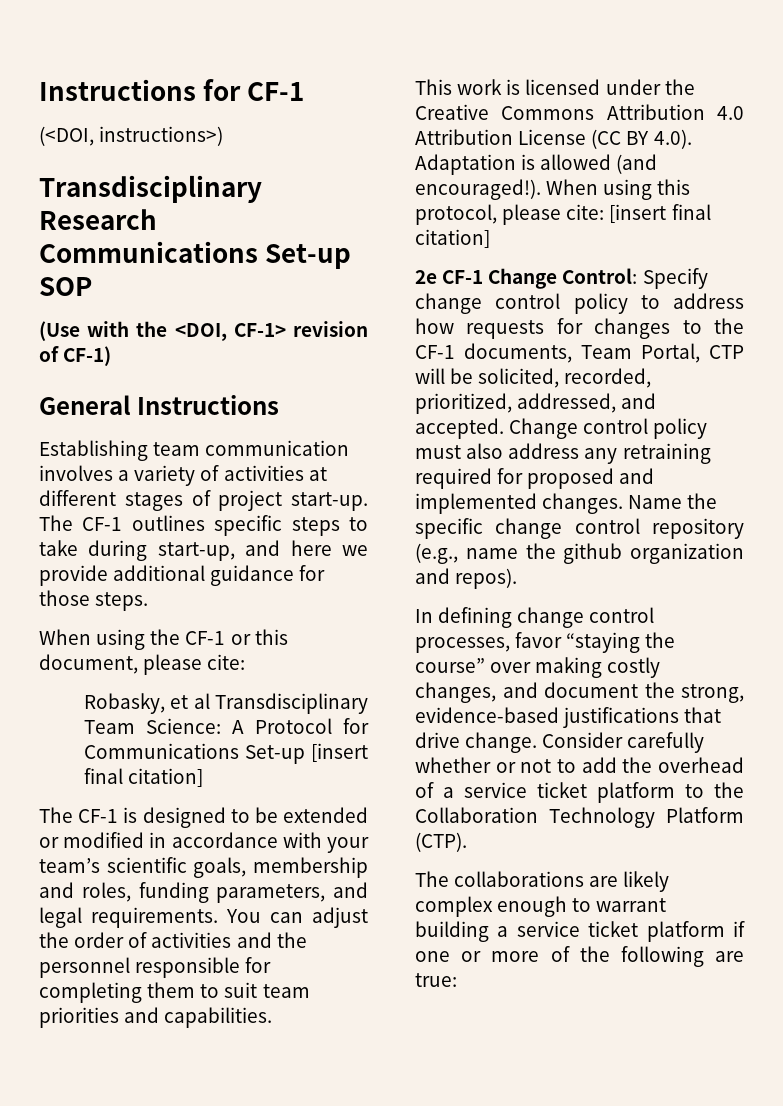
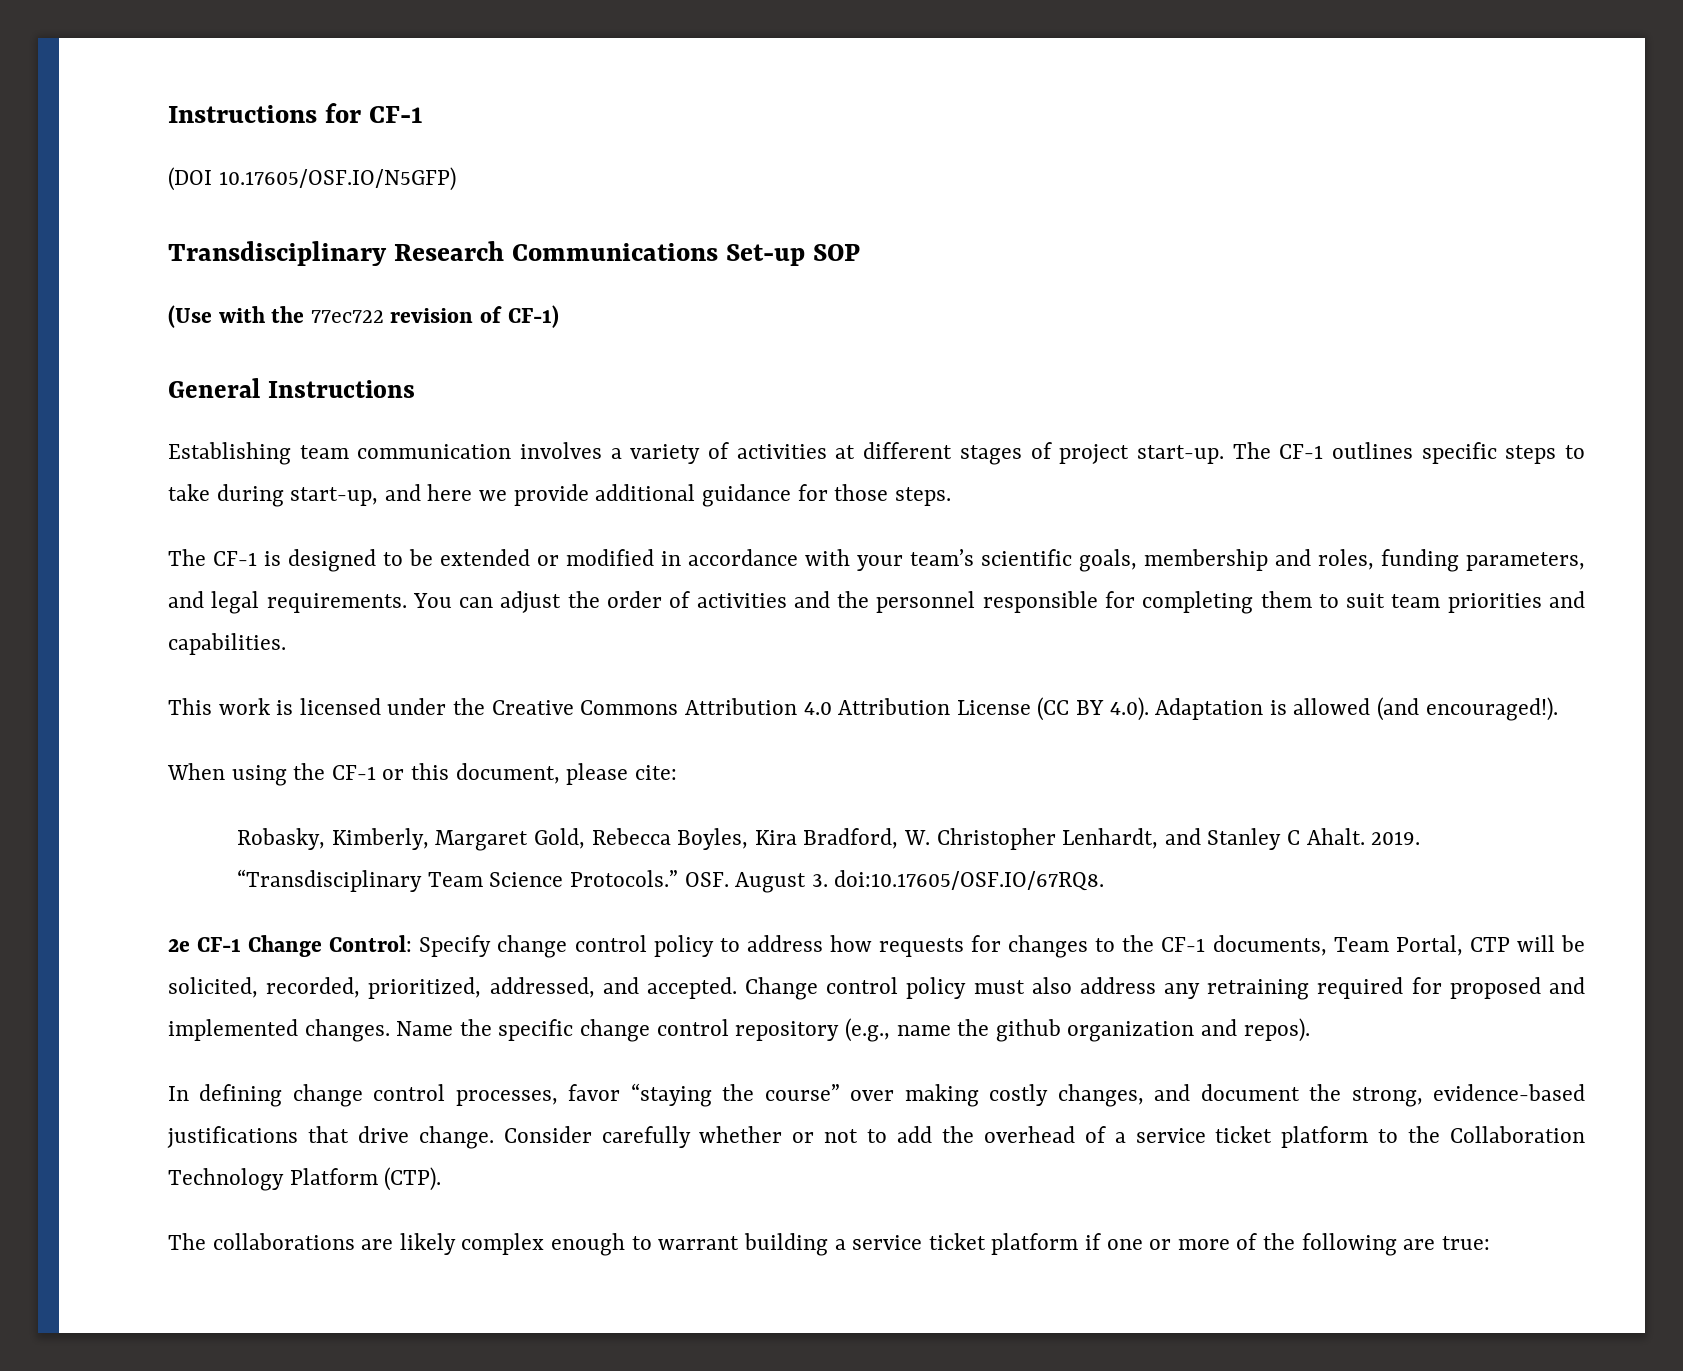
[39,126,224,146] (<DOI, instructions>) -> [168,167,456,191] (DOI 10.17605/OSF.IO/N5GFP)
[174,323,286,341] <DOI, CF-1> -> [310,310,384,323] 77ec722
[39,629,288,650] [39,654,246,675] [84,693,369,714] [84,718,369,734] [84,743,368,764] [84,768,204,787] // When using the CF-1 or this document, please cite: // Robasky, et al Transdisciplinary Team Science: A Protocol for Communications Set-up [insert final citation] -> (951, 496) none
[546,179,691,200] [415,204,711,225] [415,229,490,248] When using this protocol, please cite: [insert final citation] -> [167,763,677,786] [237,828,1421,851] [237,869,1105,893] // When using the CF-1 or this document, please cite: // Robasky, Kimberly, Margaret Gold, Rebecca Boyles, Kira Bradford, W. Christopher Lenhardt, and Stanley C Ahalt. 2019. “Transdisciplinary Team Science Protocols.” OSF. August 3. doi:10.17605/OSF.IO/67RQ8.

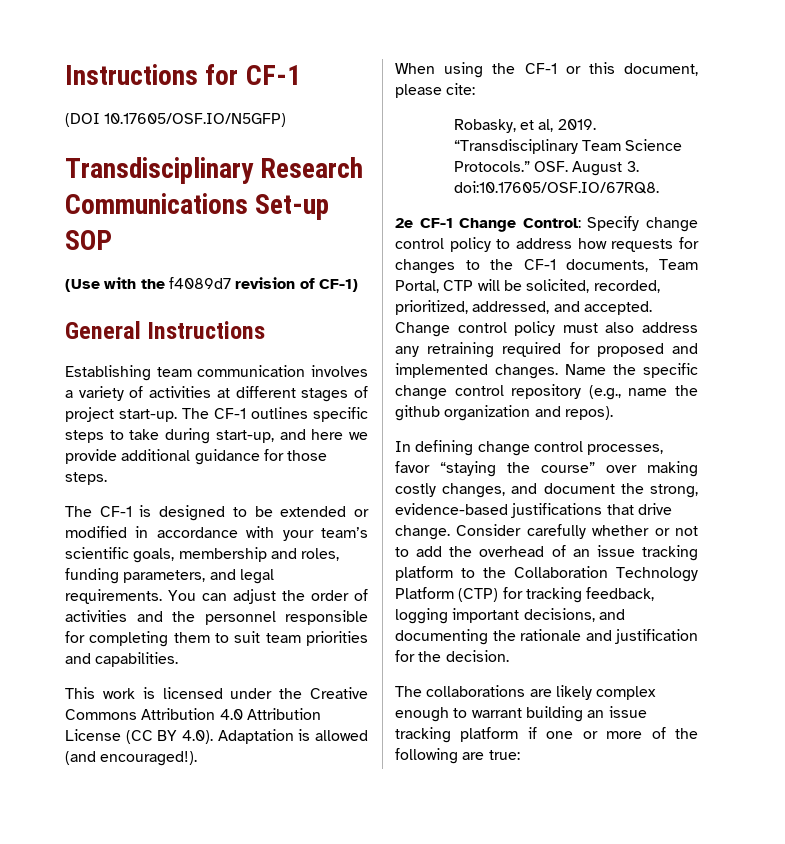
[310,310,384,323] 77ec722 -> [168,277,231,289] f4089d7
[331,828,1365,851] Kimberly, Margaret Gold, Rebecca Boyles, Kira Bradford, W. Christopher Lenhardt, and Stanley C Ahalt. -> [519,119,554,132] et al,
[1114,1126,1273,1143] a service ticket -> [572,545,698,561] an issue tracking
[384,1167,442,1191] (CTP). -> [458,587,655,603] [395,608,625,624] [395,629,698,645] [395,650,509,662] (CTP) for tracking feedback, logging important decisions, and documenting the rationale and justification for the decision.
[834,1233,986,1250] a service ticket -> [587,706,647,718] [395,727,451,743] an issue tracking

